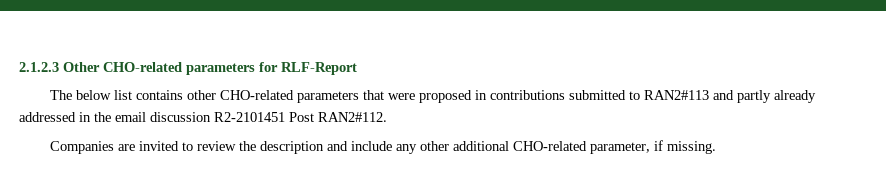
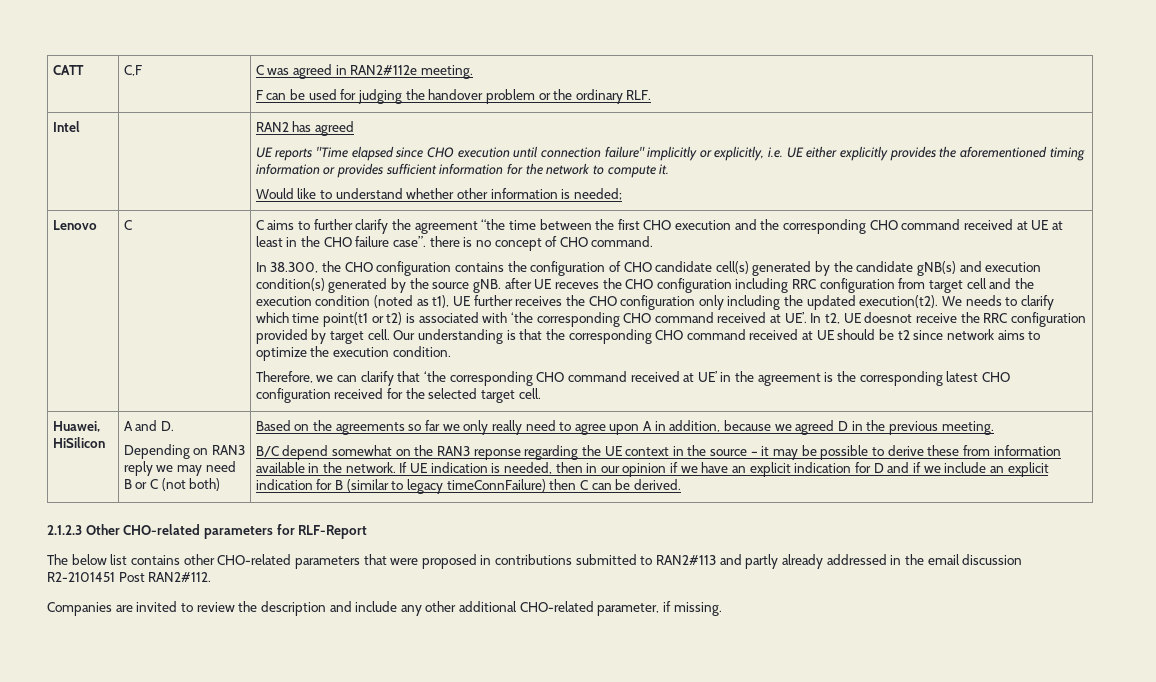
(19, 67) none -> [52,65,84,75] [123,65,142,76] [255,64,473,79] [255,89,652,104] [52,121,80,132] [255,121,355,136] [255,146,1085,161] [255,163,670,178] [255,188,622,200] [52,220,97,230] [123,220,132,230] [255,219,1063,234] [255,236,654,251] [255,261,1042,276] [255,278,1034,293] [255,295,1054,310] [255,312,1086,327] [255,329,1041,344] [255,346,451,361] [255,371,1010,386] [255,388,541,403] [52,421,100,432] [52,437,105,448] [123,420,175,431] [123,444,246,459] [123,461,236,476] [123,478,221,491] [255,420,994,435] [255,445,1061,460] [255,462,1049,477] [255,479,681,494] CATT | C,F | C was agreed in RAN2#112e meeting. // F can be used for judging the handover problem or the ordinary RLF. // Intel | | RAN2 has agreed // UE reports "Time elapsed since CHO execution until connection failure" implicitly or explicitly, i.e. UE either explicitly provides the aforementioned timing information or provides sufficient information for the network to compute it. // Would like to understand whether other information is needed; // Lenovo | C | C aims to further clarify the agreement “the time between the first CHO execution and the corresponding CHO command received at UE at least in the CHO failure case”. there is no concept of CHO command. // In 38.300, the CHO configuration contains the configuration of CHO candidate cell(s) generated by the candidate gNB(s) and execution condition(s) generated by the source gNB. after UE receves the CHO configuration including RRC configuration from target cell and the execution condition (noted as t1), UE further receives the CHO configuration only including the updated execution(t2). We needs to clarify which time point(t1 or t2) is associated with ‘the corresponding CHO command received at UE’. In t2, UE doesnot receive the RRC configuration provided by target cell. Our understanding is that the corresponding CHO command received at UE should be t2 since network aims to optimize the execution condition. // Therefore, we can clarify that ‘the corresponding CHO command received at UE’ in the agreement is the corresponding latest CHO configuration received for the selected target cell. // Huawei, HiSilicon | A and D. // Depending on RAN3 reply we may need B or C (not both) | Based on the agreements so far we only really need to agree upon A in addition, because we agreed D in the previous meeting. // B/C depend somewhat on the RAN3 reponse regarding the UE context in the source – it may be possible to derive these from information available in the network. If UE indication is needed, then in our opinion if we have an explicit indication for D and if we include an explicit indication for B (similar to legacy timeConnFailure) then C can be derived. //

